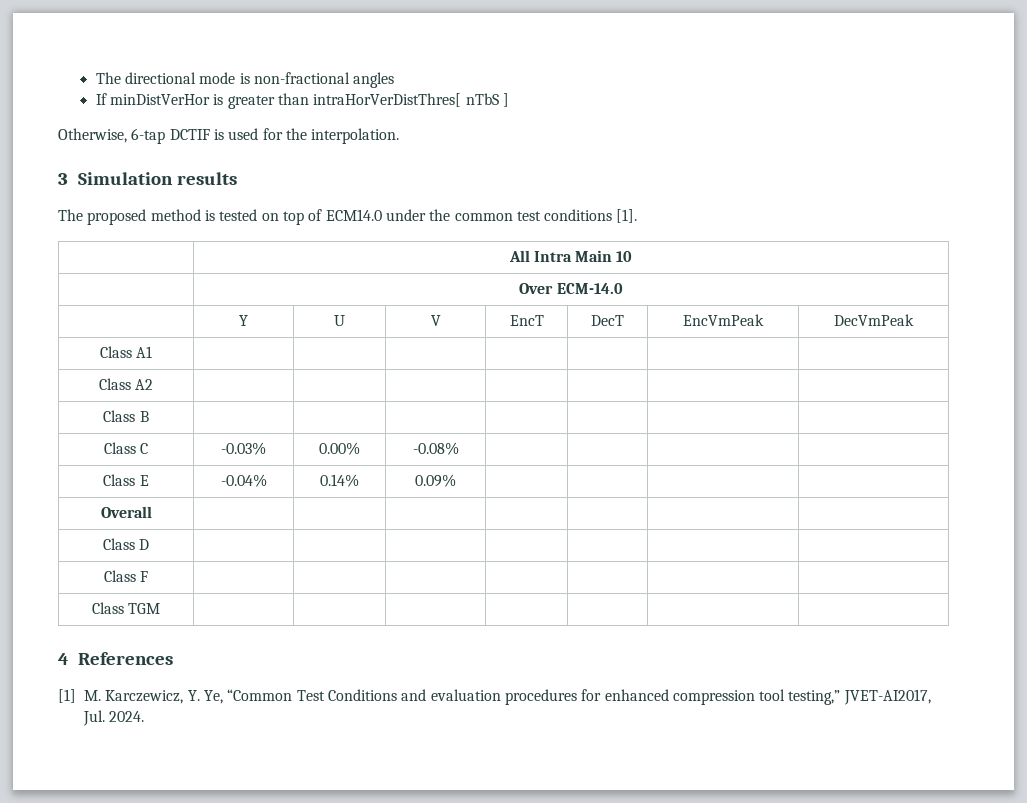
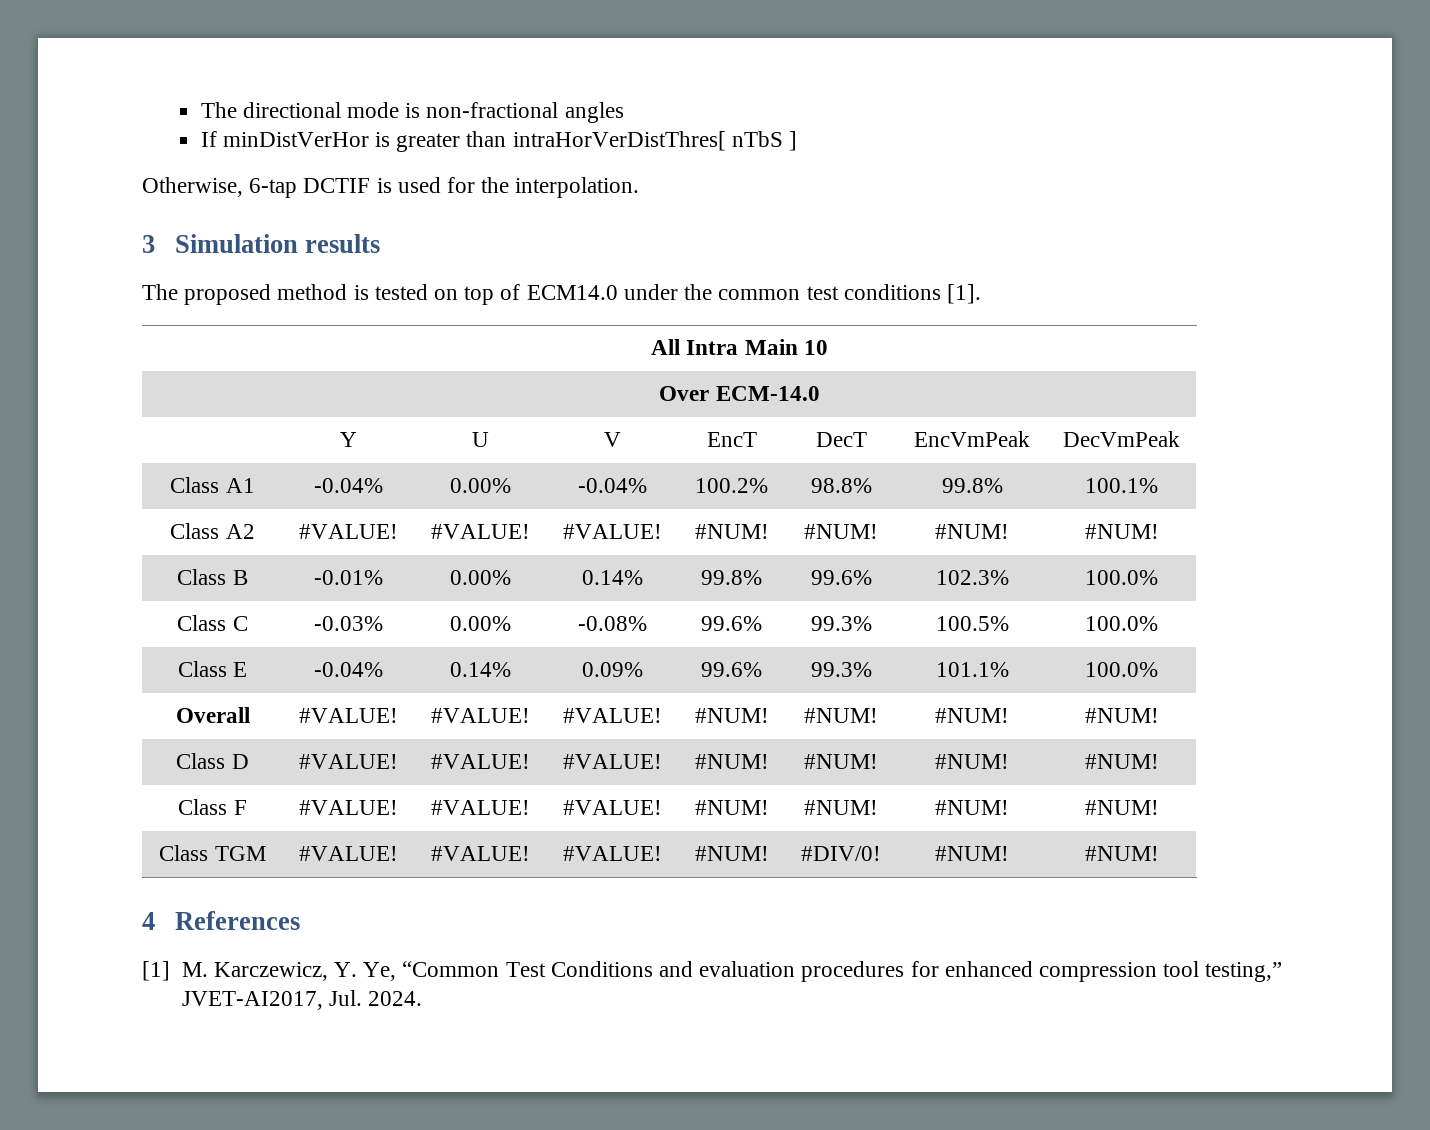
[98,378,154,390] [103,410,149,422] | | | | | | // Class A2 | | | | | | | // Class B | | | | | | | -> [314,478,383,493] [450,478,511,493] [578,478,647,493] [695,478,768,493] [810,478,872,493] [941,478,1003,493] [1085,478,1158,493] [170,523,255,539] [299,524,398,539] [431,524,530,539] [563,524,662,539] [694,524,769,539] [804,524,878,539] [935,524,1009,539] [1084,524,1159,539] [177,569,248,585] [314,570,383,585] [450,570,511,585] [582,570,643,585] [701,570,762,585] [810,570,872,585] [935,570,1009,585] [1085,570,1158,585] -0.04% | 0.00% | -0.04% | 100.2% | 98.8% | 99.8% | 100.1% // Class A2 | #VALUE! | #VALUE! | #VALUE! | #NUM! | #NUM! | #NUM! | #NUM! // Class B | -0.01% | 0.00% | 0.14% | 99.8% | 99.6% | 102.3% | 100.0%
(459, 448) | | | -> [701,616,762,631] [810,616,872,631] [935,616,1009,631] [1085,616,1158,631] 99.6% | 99.3% | 100.5% | 100.0%
[100,506,152,518] [102,538,150,550] [103,570,149,582] [91,602,161,614] | | | // Overall | | | | | | | // Class D | | | | | | | // Class F | | | | | | | // Class TGM | | | | | | | -> [701,662,762,677] [810,662,872,677] [935,662,1009,677] [1085,662,1158,677] [175,707,250,723] [299,708,398,723] [431,708,530,723] [563,708,662,723] [694,708,769,723] [804,708,878,723] [935,708,1009,723] [1084,708,1159,723] [176,753,249,769] [299,754,398,769] [431,754,530,769] [563,754,662,769] [694,754,769,769] [804,754,878,769] [935,754,1009,769] [1084,754,1159,769] [178,799,247,815] [299,800,398,815] [431,800,530,815] [563,800,662,815] [694,800,769,815] [804,800,878,815] [935,800,1009,815] [1084,800,1159,815] [159,845,266,861] [299,846,398,861] [431,846,530,861] [563,846,662,861] [694,846,769,861] [801,846,881,861] [935,846,1009,861] [1084,846,1159,861] 99.6% | 99.3% | 101.1% | 100.0% // Overall | #VALUE! | #VALUE! | #VALUE! | #NUM! | #NUM! | #NUM! | #NUM! // Class D | #VALUE! | #VALUE! | #VALUE! | #NUM! | #NUM! | #NUM! | #NUM! // Class F | #VALUE! | #VALUE! | #VALUE! | #NUM! | #NUM! | #NUM! | #NUM! // Class TGM | #VALUE! | #VALUE! | #VALUE! | #NUM! | #DIV/0! | #NUM! | #NUM!

